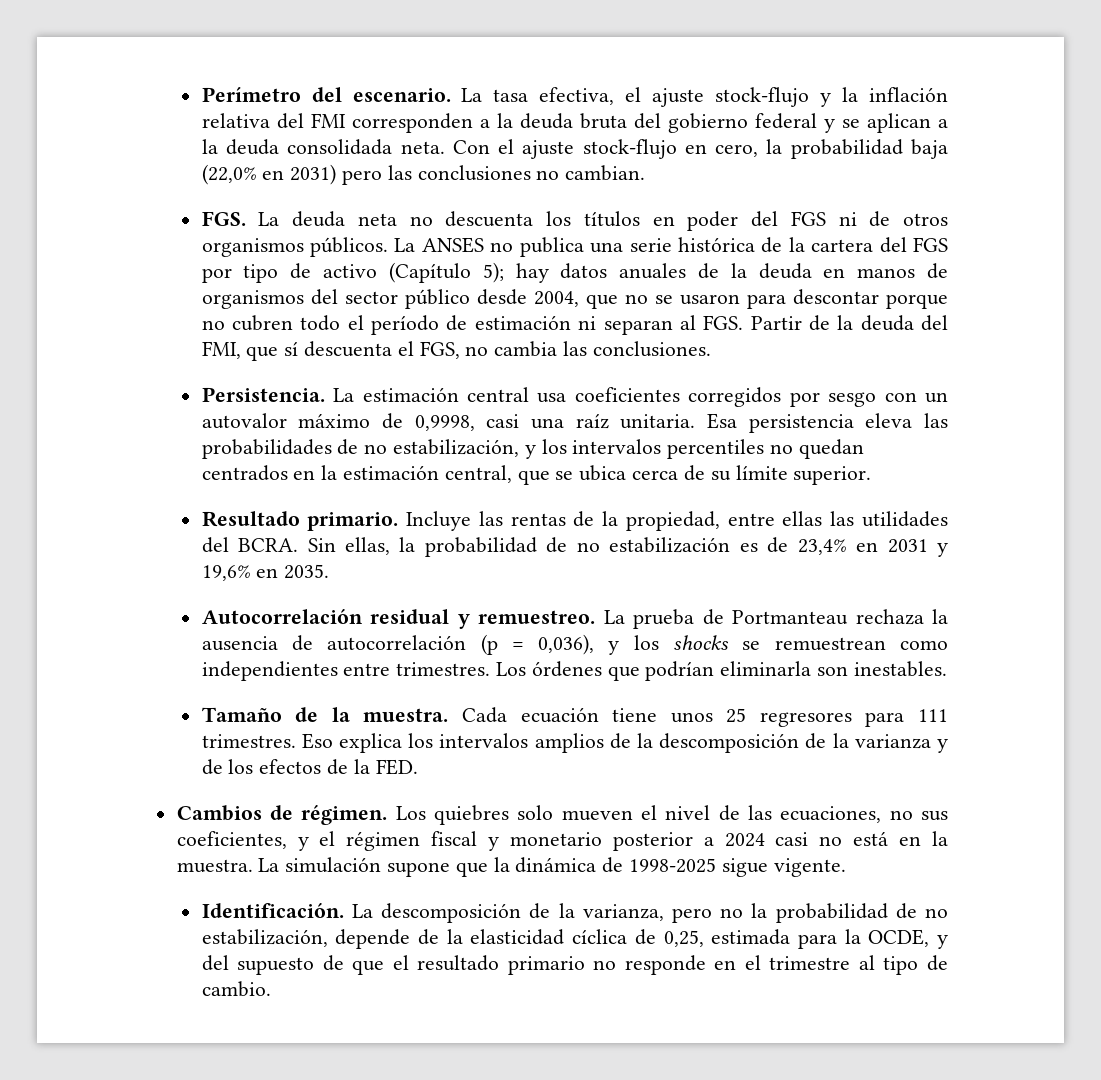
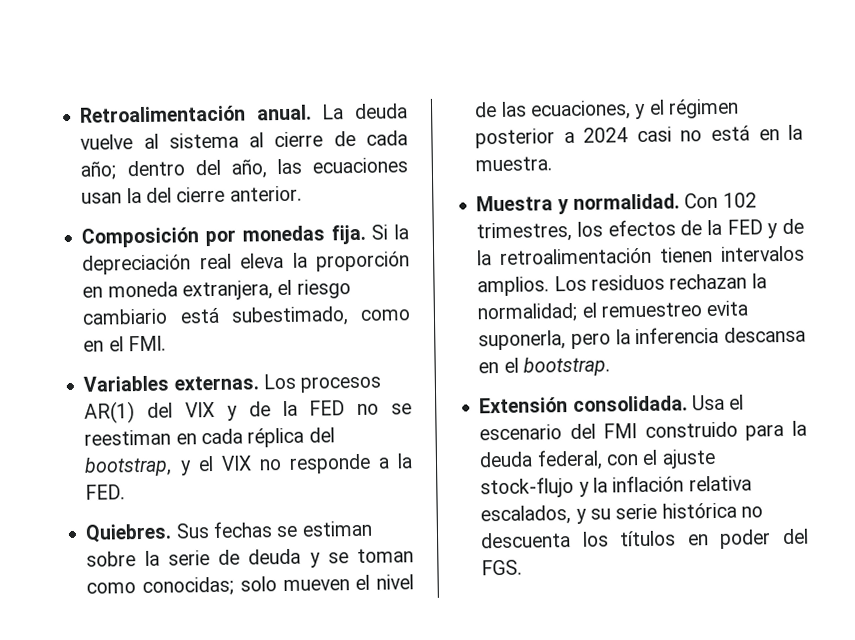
[201,87,949,107] [201,113,948,133] [201,139,948,159] [201,164,646,185] [201,211,949,231] [201,237,948,257] [201,262,948,283] [201,289,948,309] [201,315,948,335] [201,341,711,361] [201,387,948,407] [201,413,948,433] [201,439,864,459] [201,465,872,485] [201,511,948,531] [201,537,948,557] [201,564,330,581] [201,609,949,629] [201,634,949,655] [201,661,947,681] [201,707,948,727] [201,733,948,753] [201,759,418,775] [176,805,509,825] Perímetro del escenario. La tasa efectiva, el ajuste stock-flujo y la inflación relativa del FMI corresponden a la deuda bruta del gobierno federal y se aplican a la deuda consolidada neta. Con el ajuste stock-flujo en cero, la probabilidad baja (22,0% en 2031) pero las conclusiones no cambian. // FGS. La deuda neta no descuenta los títulos en poder del FGS ni de otros organismos públicos. La ANSES no publica una serie histórica de la cartera del FGS por tipo de activo (Capítulo 5); hay datos anuales de la deuda en manos de organismos del sector público desde 2004, que no se usaron para descontar porque no cubren todo el período de estimación ni separan al FGS. Partir de la deuda del FMI, que sí descuenta el FGS, no cambia las conclusiones. // Persistencia. La estimación central usa coeficientes corregidos por sesgo con un autovalor máximo de 0,9998, casi una raíz unitaria. Esa persistencia eleva las probabilidades de no estabilización, y los intervalos percentiles no quedan centrados en la estimación central, que se ubica cerca de su límite superior. // Resultado primario. Incluye las rentas de la propiedad, entre ellas las utilidades del BCRA. Sin ellas, la probabilidad de no estabilización es de 23,4% en 2031 y 19,6% en 2035. // Autocorrelación residual y remuestreo. La prueba de Portmanteau rechaza la ausencia de autocorrelación (p = 0,036), y los shocks se remuestrean como independientes entre trimestres. Los órdenes que podrían eliminarla son inestables. // Tamaño de la muestra. Cada ecuación tiene unos 25 regresores para 111 trimestres. Eso explica los intervalos amplios de la descomposición de la varianza y de los efectos de la FED. // Cambios de régimen. Los quiebres -> [80,103,408,123] [80,130,408,150] [80,157,409,180] [81,185,302,204] [81,224,409,248] [82,251,410,275] [82,279,351,301] [82,306,411,327] [83,335,166,352] [83,373,382,393] [84,400,412,424] [84,427,335,448] [84,453,413,477] [85,484,126,500] [85,520,373,543] [86,548,414,568] [86,576,235,597] Retroalimentación anual. La deuda vuelve al sistema al cierre de cada año; dentro del año, las ecuaciones usan la del cierre anterior. // Composición por monedas fija. Si la depreciación real eleva la proporción en moneda extranjera, el riesgo cambiario está subestimado, como en el FMI. // Variables externas. Los procesos AR(1) del VIX y de la FED no se reestiman en cada réplica del bootstrap, y el VIX no responde a la FED. // Quiebres. Sus fechas se estiman sobre la serie de deuda y se toman como conocidas;
[889,810,949,821] [176,831,602,851] no sus coeficientes, y el régimen fiscal y monetario -> [635,98,739,120] y el régimen
[258,857,846,877] [201,903,948,923] [201,929,948,949] [201,955,948,975] [201,981,271,997] La simulación supone que la dinámica de 1998-2025 sigue vigente. // Identificación. La descomposición de la varianza, pero no la probabilidad de no estabilización, depende de la elasticidad cíclica de 0,25, estimada para la OCDE, y del supuesto de que el resultado primario no responde en el trimestre al tipo de cambio. -> [476,192,757,215] [476,218,804,243] [477,245,805,266] [477,273,767,297] [477,300,749,323] [478,326,806,351] [478,356,610,377] [479,394,745,414] [479,420,807,441] [479,449,716,471] [480,475,752,499] [480,502,763,526] [480,528,809,549] [481,559,523,576] // Muestra y normalidad. Con 102 trimestres, los efectos de la FED y de la retroalimentación tienen intervalos amplios. Los residuos rechazan la normalidad; el remuestreo evita suponerla, pero la inferencia descansa en el bootstrap. // Extensión consolidada. Usa el escenario del FMI construido para la deuda federal, con el ajuste stock-flujo y la inflación relativa escalados, y su serie histórica no descuenta los títulos en poder del FGS.

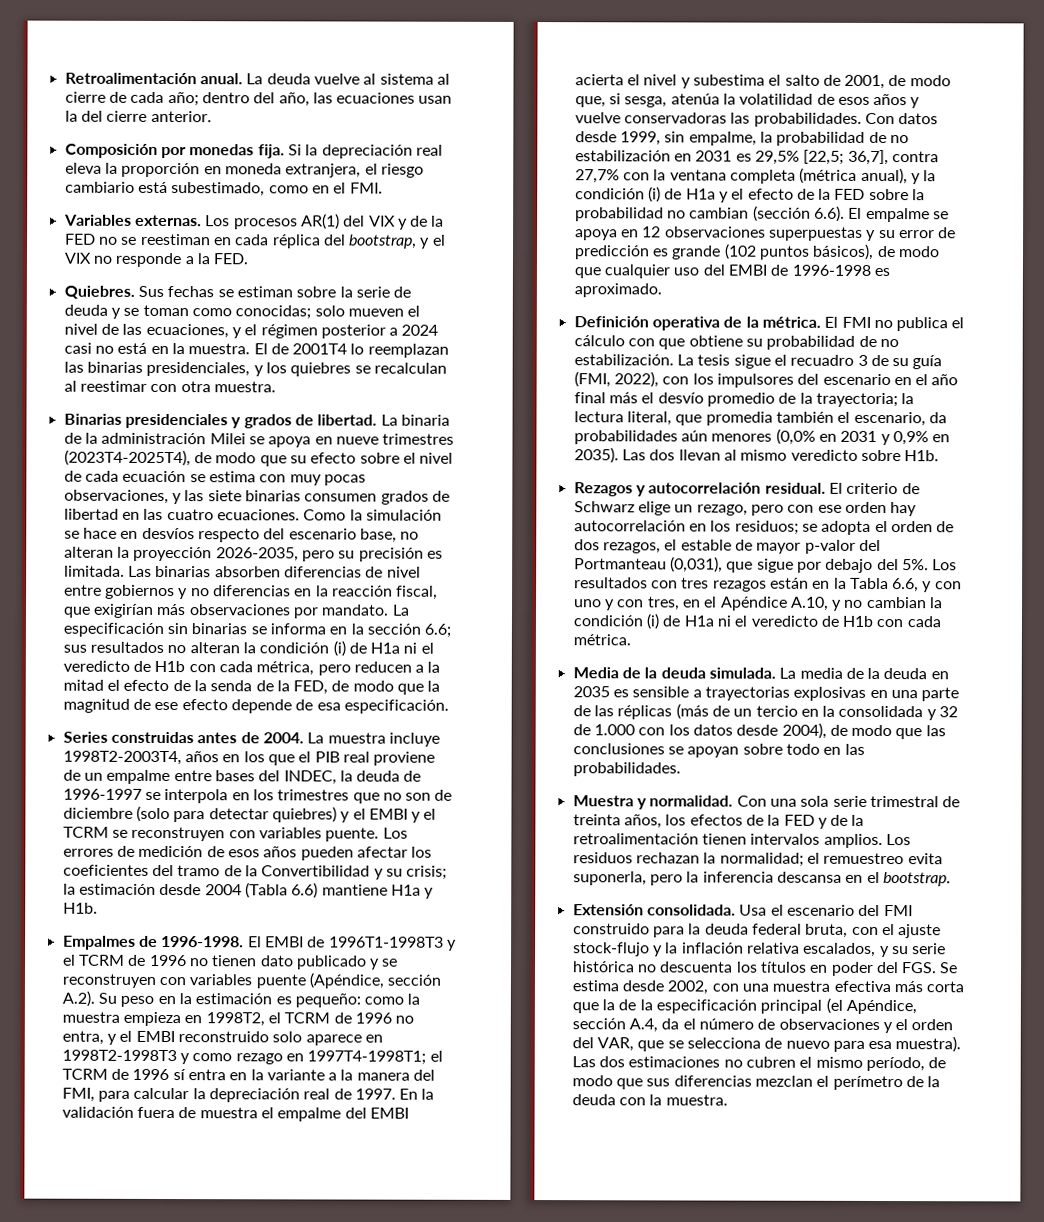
[476,192,757,215] [476,221,573,243] // Muestra y normalidad. Con 102 trimestres, -> [253,343,449,358] [63,361,447,377] [63,380,276,393] [63,413,450,429] [63,432,455,448] [63,449,454,467] [63,470,366,486] [63,489,450,505] [63,508,442,521] [63,527,420,543] [63,546,443,562] [63,565,421,578] [63,584,439,600] [62,603,410,619] [62,622,452,638] [62,640,434,657] [62,660,441,676] [62,679,441,695] [62,698,449,714] [62,731,440,747] [62,750,436,766] [62,769,422,785] [62,788,453,804] [62,805,437,823] [62,826,408,842] [62,845,433,861] [62,864,448,880] [62,882,435,899] [62,902,98,914] [62,935,457,951] [62,954,399,970] [61,972,442,989] [61,990,421,1008] [61,1011,415,1027] [61,1030,383,1046] [61,1049,443,1065] [61,1068,436,1081] [61,1087,435,1103] [61,1106,409,1122] [574,74,951,90] [574,93,921,109] [574,112,939,127] [574,131,909,146] [574,149,939,166] [574,167,937,185] [574,186,926,203] [574,205,949,223] [574,226,957,241] [573,243,940,260] [573,264,890,279] [573,283,662,298] [573,316,965,332] [573,335,899,350] [573,354,943,370] [573,371,959,388] [573,392,915,408] [573,411,947,427] [573,428,951,446] [573,447,940,464] [573,482,920,497] [573,501,918,517] [573,520,955,535] [573,539,881,554] [573,556,958,573] [573,577,962,593] [573,596,944,611] [572,613,941,630] [572,634,631,646] [572,667,949,680] [572,686,960,702] [572,703,959,721] [572,722,946,740] [572,743,865,758] [572,762,681,777] [572,795,961,810] [572,814,662,829] El de 2001T4 lo reemplazan las binarias presidenciales, y los quiebres se recalculan al reestimar con otra muestra. // Binarias presidenciales y grados de libertad. La binaria de la administración Milei se apoya en nueve trimestres (2023T4-2025T4), de modo que su efecto sobre el nivel de cada ecuación se estima con muy pocas observaciones, y las siete binarias consumen grados de libertad en las cuatro ecuaciones. Como la simulación se hace en desvíos respecto del escenario base, no alteran la proyección 2026-2035, pero su precisión es limitada. Las binarias absorben diferencias de nivel entre gobiernos y no diferencias en la reacción fiscal, que exigirían más observaciones por mandato. La especificación sin binarias se informa en la sección 6.6; sus resultados no alteran la condición (i) de H1a ni el veredicto de H1b con cada métrica, pero reducen a la mitad el efecto de la senda de la FED, de modo que la magnitud de ese efecto depende de esa especificación. // Series construidas antes de 2004. La muestra incluye 1998T2-2003T4, años en los que el PIB real proviene de un empalme entre bases del INDEC, la deuda de 1996-1997 se interpola en los trimestres que no son de diciembre (solo para detectar quiebres) y el EMBI y el TCRM se reconstruyen con variables puente. Los errores de medición de esos años pueden afectar los coeficientes del tramo de la Convertibilidad y su crisis; la estimación desde 2004 (Tabla 6.6) mantiene H1a y H1b. // Empalmes de 1996-1998. El EMBI de 1996T1-1998T3 y el TCRM de 1996 no tienen dato publicado y se reconstruyen con variables puente (Apéndice, sección A.2). Su peso en la estimación es pequeño: como la muestra empieza en 1998T2, el TCRM de 1996 no entra, y el EMBI reconstruido solo aparece en 1998T2-1998T3 y como rezago en 1997T4-1998T1; el TCRM de 1996 sí entra en la variante a la manera del FMI, para calcular la depreciación real de 1997. En la validación fuera de muestra el empalme del EMBI acierta el nivel y subestima el salto de 2001, de modo que, si sesga, atenúa la volatilidad de esos años y vuelve conservadoras las probabilidades. Con datos desde 1999, sin empalme, la probabilidad de no estabilización en 2031 es 29,5% [22,5; 36,7], contra 27,7% con la ventana completa (métrica anual), y la condición (i) de H1a y el efecto de la FED sobre la probabilidad no cambian (sección 6.6). El empalme se apoya en 12 observaciones superpuestas y su error de predicción es grande (102 puntos básicos), de modo que cualquier uso del EMBI de 1996-1998 es aproximado. // Definición operativa de la métrica. El FMI no publica el cálculo con que obtiene su probabilidad de no estabilización. La tesis sigue el recuadro 3 de su guía (FMI, 2022), con los impulsores del escenario en el año final más el desvío promedio de la trayectoria; la lectura literal, que promedia también el escenario, da probabilidades aún menores (0,0% en 2031 y 0,9% en 2035). Las dos llevan al mismo veredicto sobre H1b. // Rezagos y autocorrelación residual. El criterio de Schwarz elige un rezago, pero con ese orden hay autocorrelación en los residuos; se adopta el orden de dos rezagos, el estable de mayor p-valor del Portmanteau (0,031), que sigue por debajo del 5%. Los resultados con tres rezagos están en la Tabla 6.6, y con uno y con tres, en el Apéndice A.10, y no cambian la condición (i) de H1a ni el veredicto de H1b con cada métrica. // Media de la deuda simulada. La media de la deuda en 2035 es sensible a trayectorias explosivas en una parte de las réplicas (más de un tercio en la consolidada y 32 de 1.000 con los datos desde 2004), de modo que las conclusiones se apoyan sobre todo en las probabilidades. // Muestra y normalidad. Con una sola serie trimestral de treinta años,
[536,449,603,471] federal, -> [751,923,849,938] federal bruta,
(523, 567) none -> [939,962,959,974] [571,980,965,995] [571,997,917,1015] [571,1018,954,1034] [571,1036,962,1053] [571,1056,947,1072] [571,1075,941,1091] [571,1094,728,1106] Se estima desde 2002, con una muestra efectiva más corta que la de la especificación principal (el Apéndice, sección A.4, da el número de observaciones y el orden del VAR, que se selecciona de nuevo para esa muestra). Las dos estimaciones no cubren el mismo período, de modo que sus diferencias mezclan el perímetro de la deuda con la muestra.

